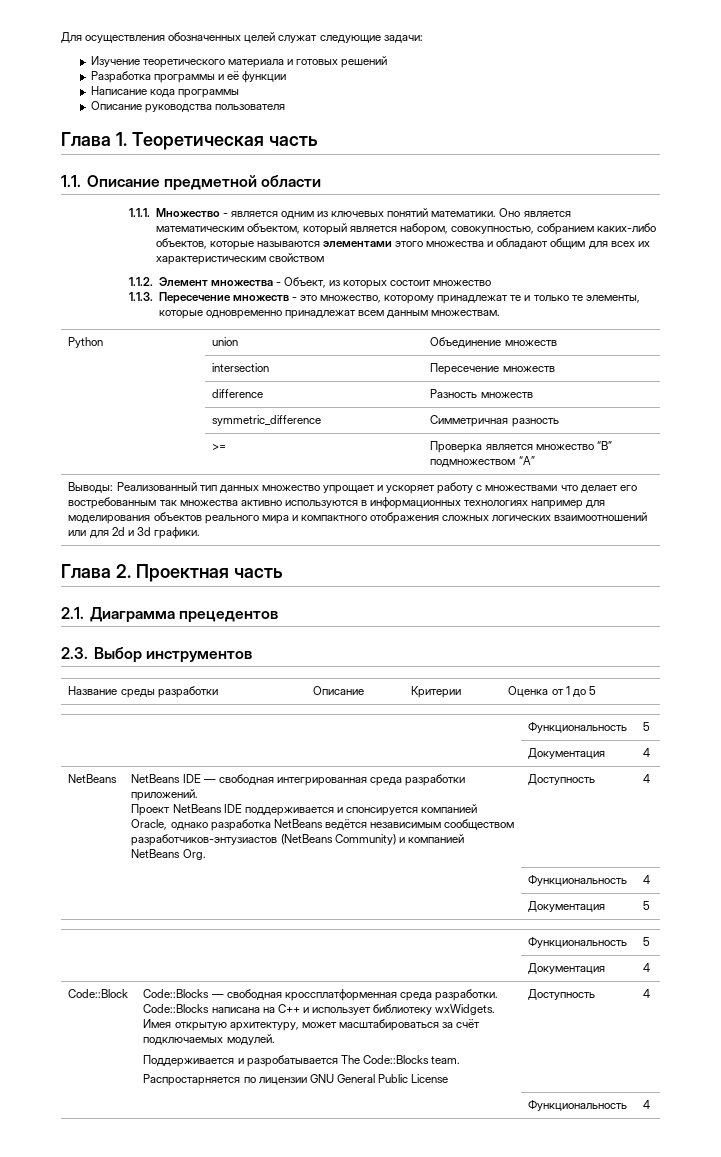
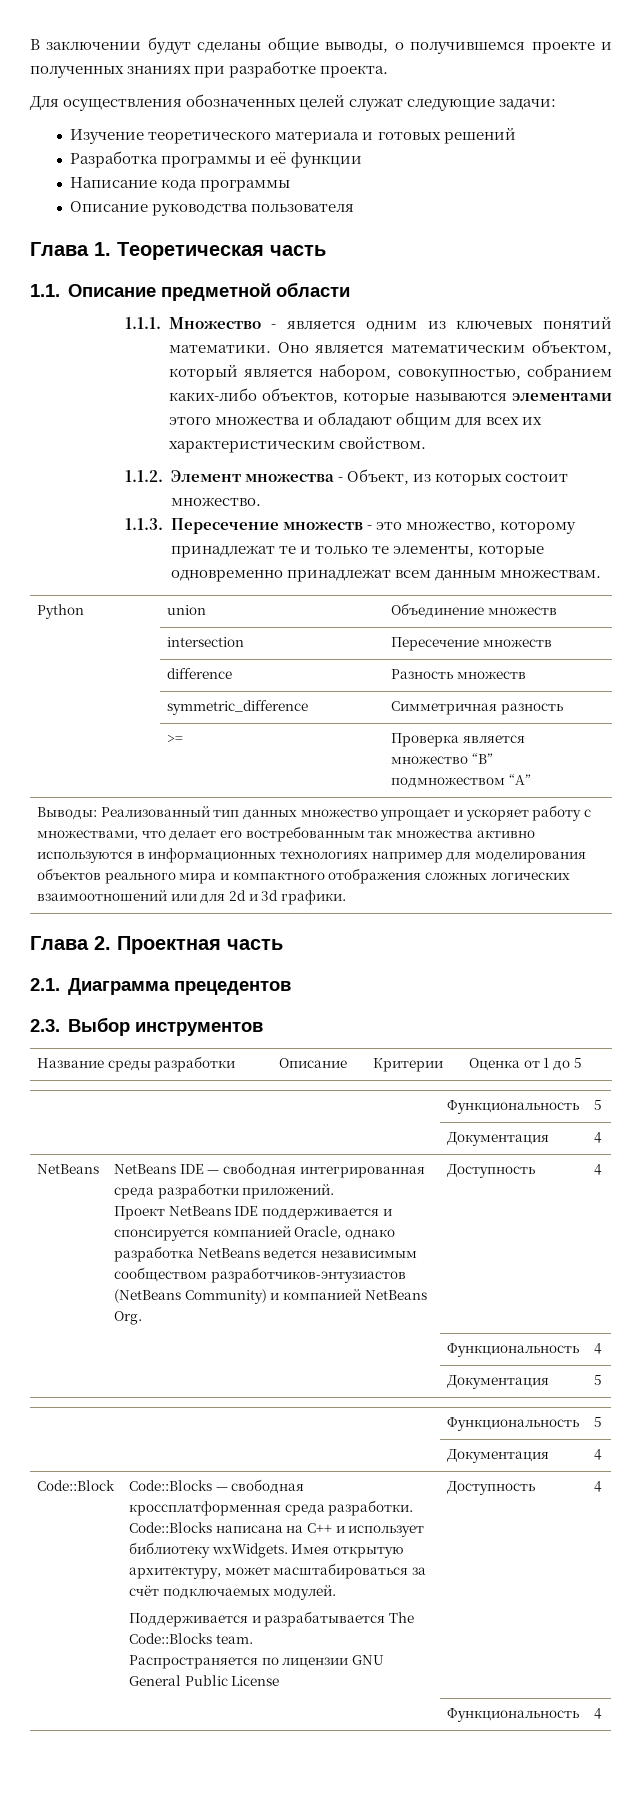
(61, 37) none -> [30,37,613,54] [30,61,389,78] В заключении будут сделаны общие выводы, о получившемся проекте и полученных знаниях при разработке проекта. //
[268,253,324,262] свойством -> [338,436,426,449] свойством.
[433,280,492,286] множество -> [170,497,261,506] множество.
[485,485,558,491] множествами -> [37,830,139,840] множествами,
[324,819,367,830] ведётся -> [263,1250,318,1261] ведется
[246,1055,338,1067] разробатывается -> [264,1611,386,1627] разрабатывается
[143,1074,241,1086] Распростарняется -> [129,1655,259,1669] Распространяется

